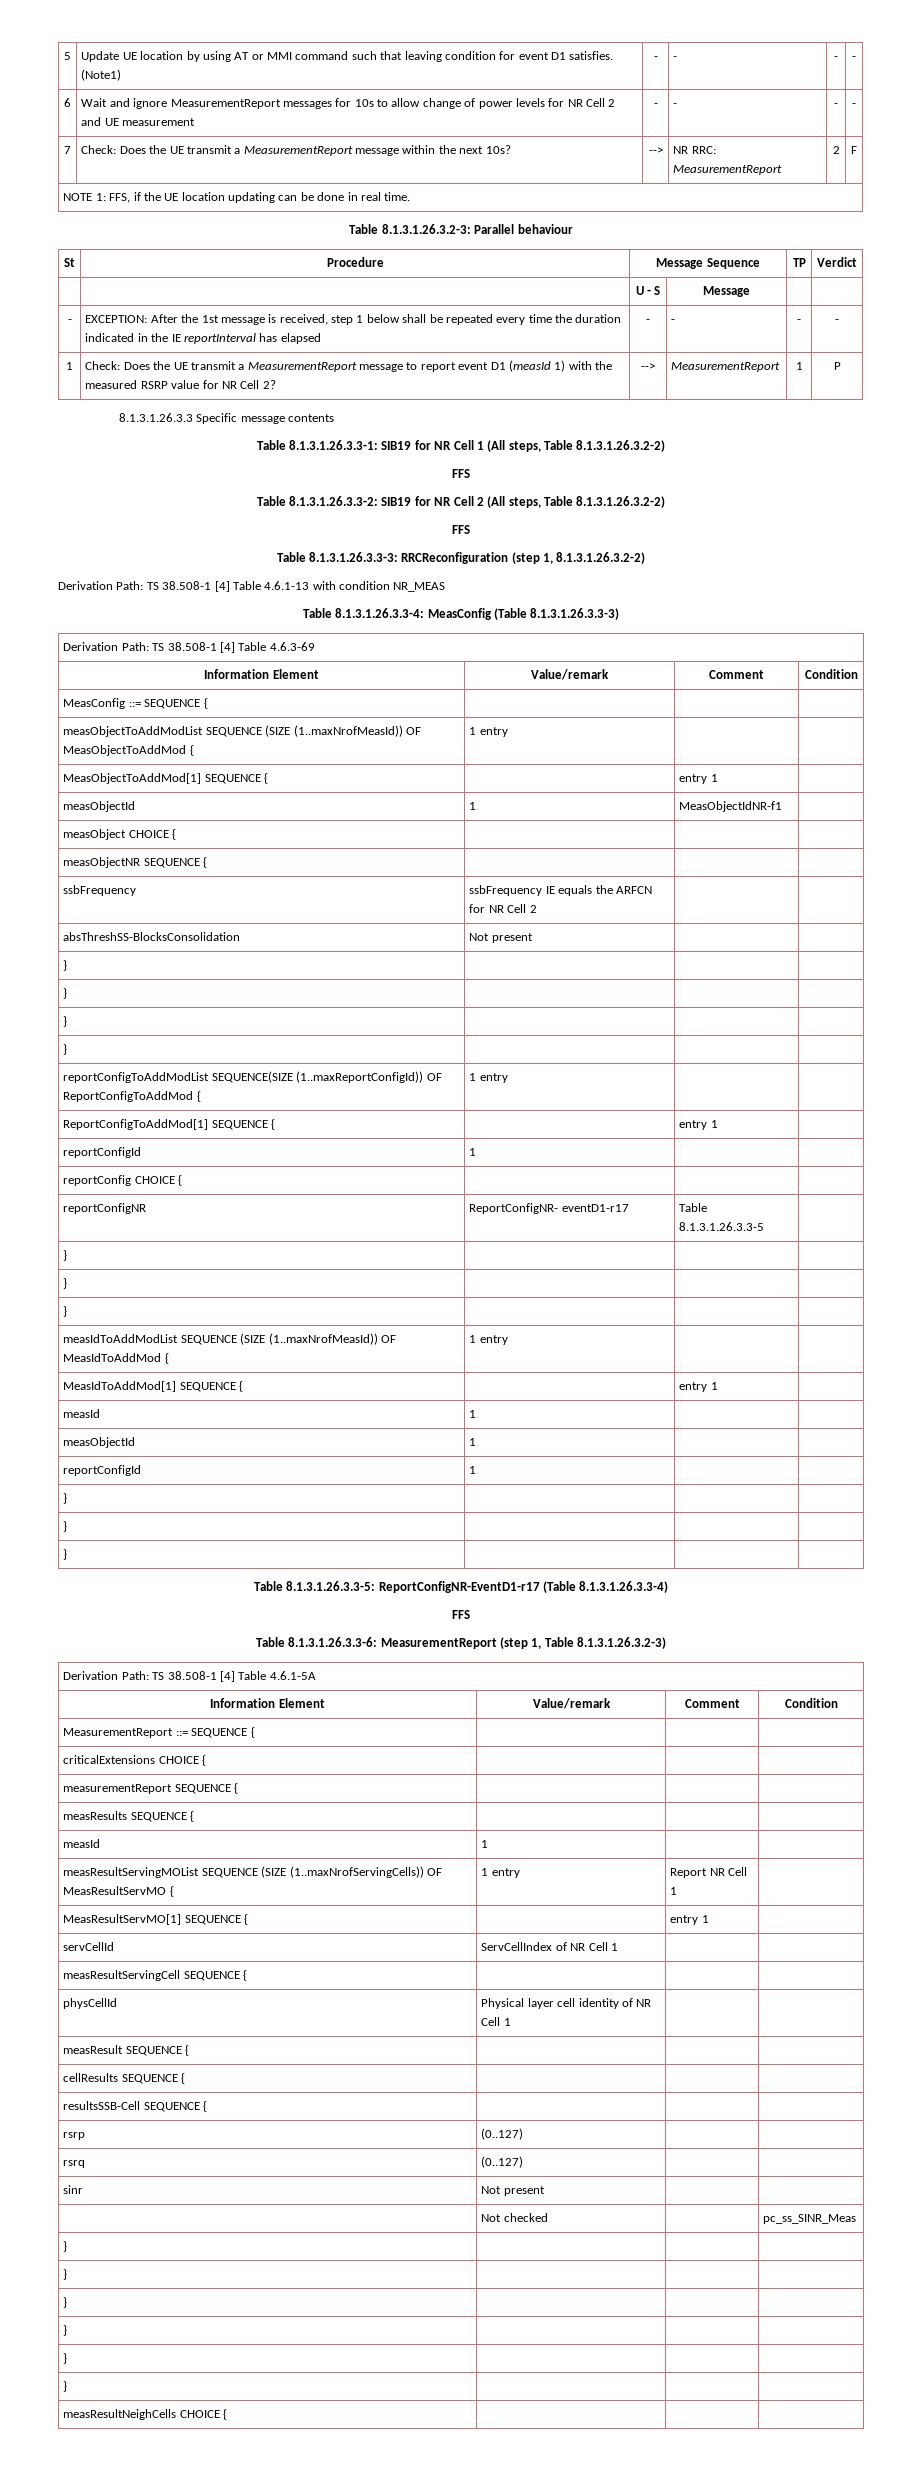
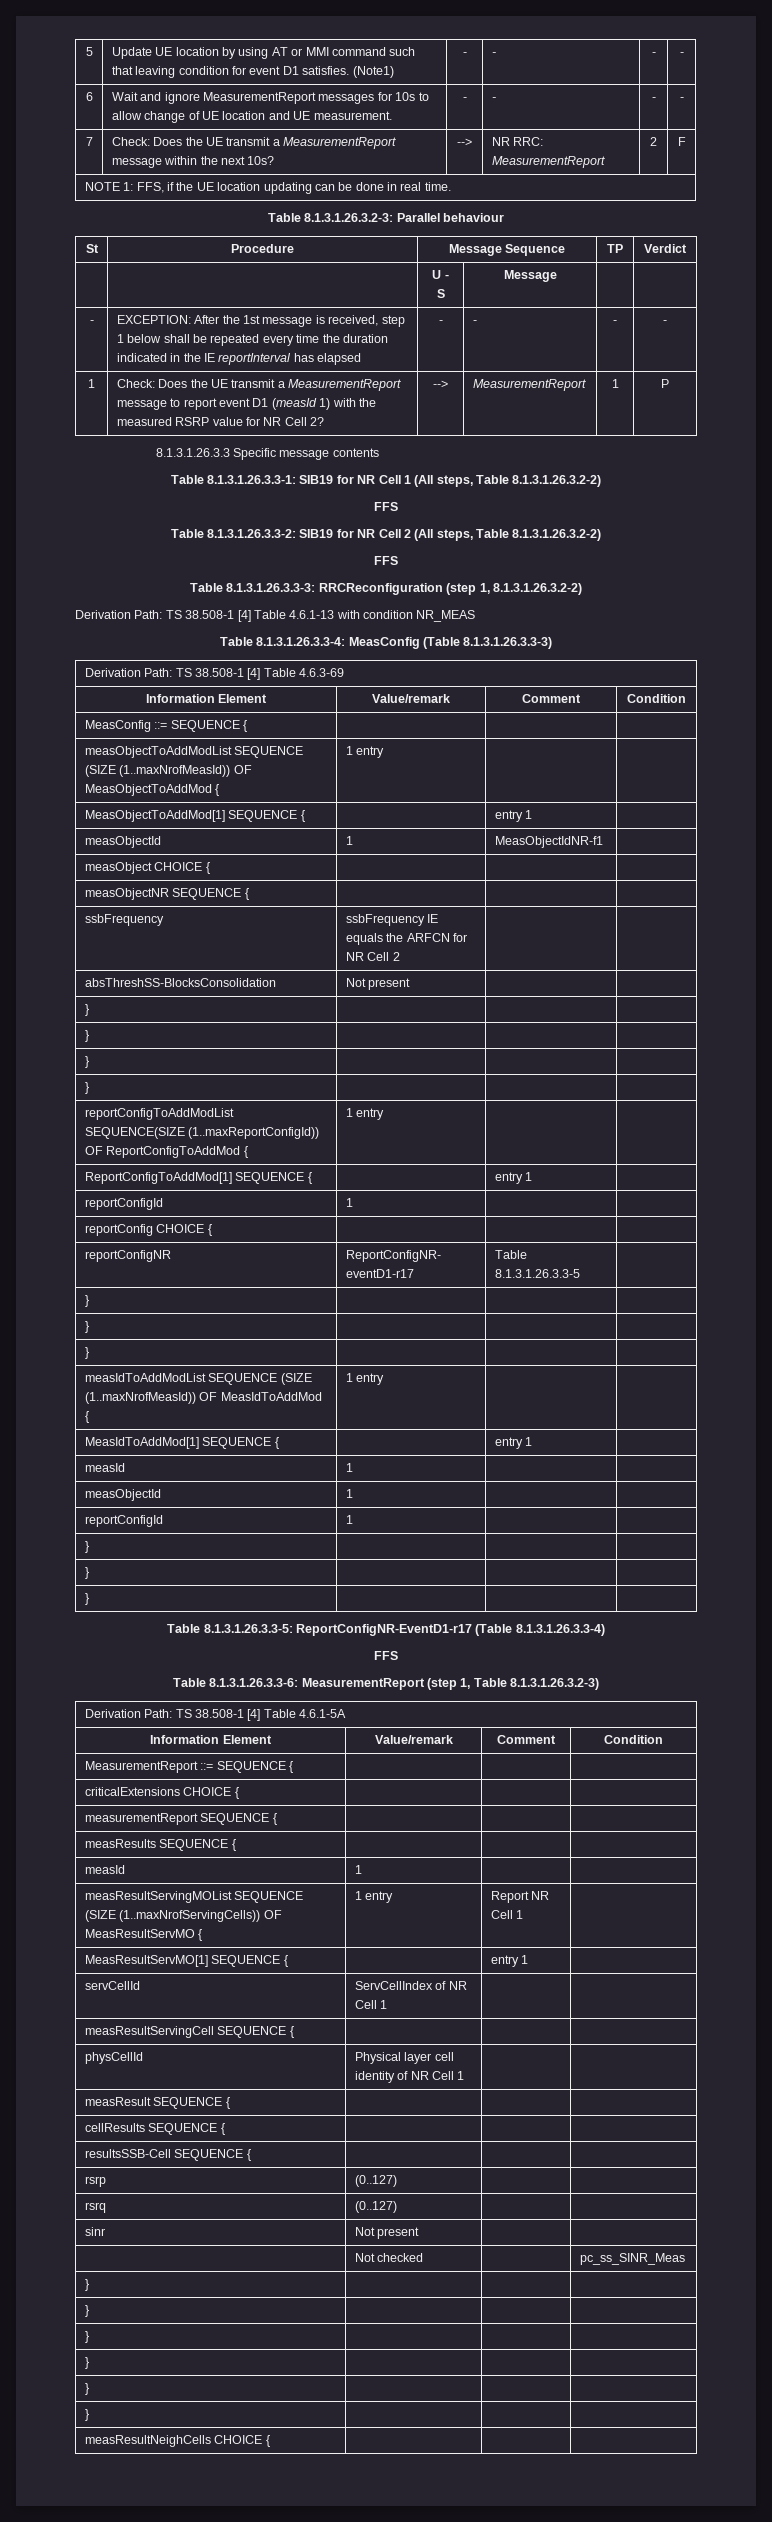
[478,98,616,109] power levels for NR Cell 2 -> [202,111,266,120] UE location
[122,118,196,126] measurement -> [313,111,392,120] measurement.

